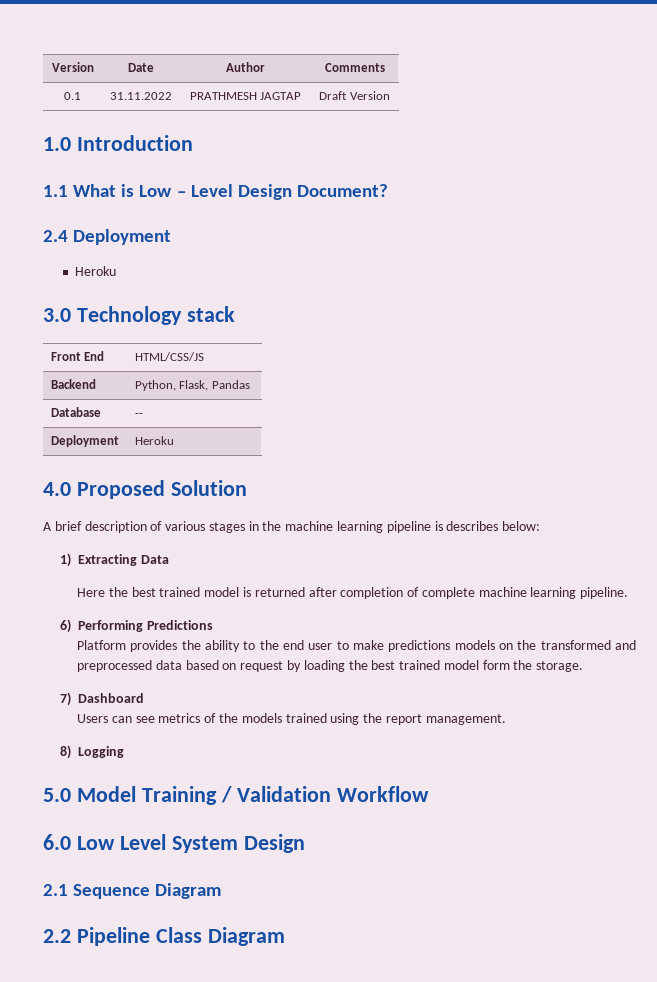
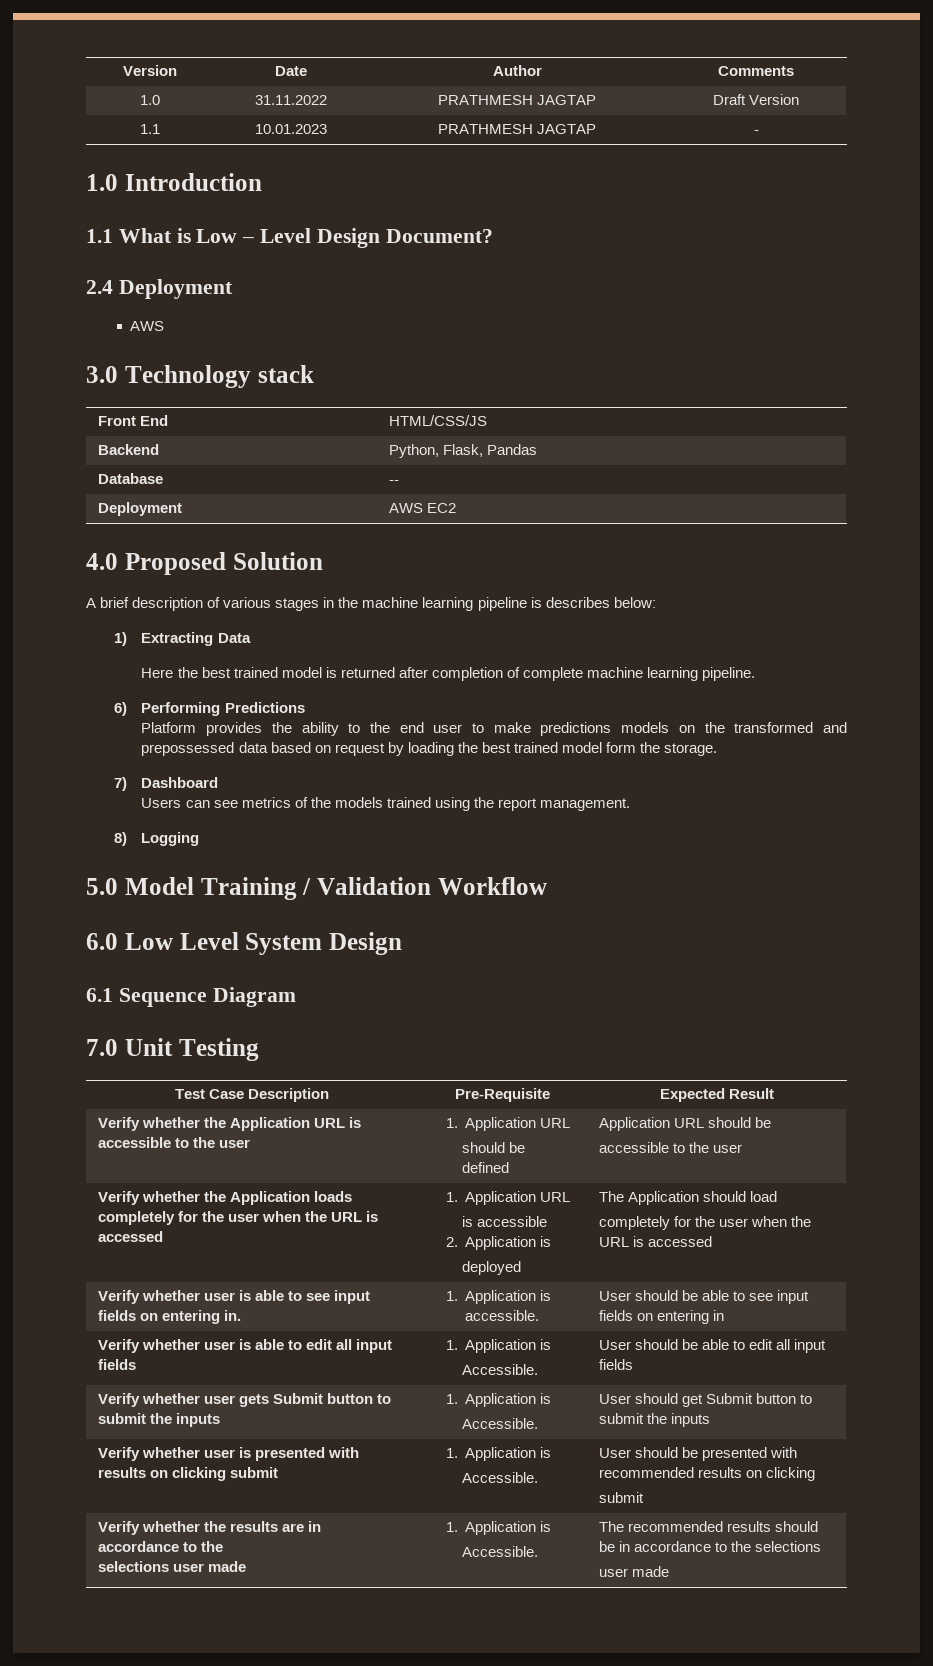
[64,92,81,100] 0.1 -> [139,95,160,105] 1.0
(390, 95) none -> [139,124,160,134] [254,124,327,134] [437,124,597,134] [753,130,759,134] // 1.1 | 10.01.2023 | PRATHMESH JAGTAP | -
[75,266,117,276] Heroku -> [130,321,165,331] AWS
[134,436,174,445] Heroku -> [388,503,456,513] AWS EC2
[77,660,153,672] preprocessed -> [141,742,235,756] prepossessed
[43,884,68,896] 2.1 -> [86,988,113,1002] 6.1
[43,927,285,946] 2.2 Pipeline Class Diagram -> [86,1038,259,1061] [174,1088,330,1102] [455,1088,550,1102] [659,1088,775,1102] [97,1117,362,1131] [97,1137,251,1148] [445,1117,571,1131] [462,1142,526,1153] [462,1162,510,1173] [598,1117,772,1131] [598,1142,743,1153] [97,1191,353,1205] [97,1211,379,1225] [97,1231,163,1242] [445,1191,571,1205] [462,1216,548,1227] [445,1236,552,1250] [462,1261,522,1275] [598,1191,778,1205] [598,1216,812,1230] [598,1236,713,1247] [97,1290,371,1304] [97,1310,242,1324] [445,1290,552,1304] [465,1310,540,1321] [598,1290,810,1304] [598,1310,725,1324] [97,1339,393,1353] [97,1359,136,1370] [445,1339,552,1353] [462,1364,539,1375] [598,1339,827,1353] [598,1359,633,1370] [97,1393,392,1407] [97,1413,221,1427] [445,1393,552,1407] [462,1418,539,1429] [598,1393,813,1407] [598,1413,711,1427] [97,1447,360,1461] [97,1467,279,1481] [445,1447,552,1461] [462,1472,539,1483] [598,1447,798,1461] [598,1467,816,1481] [598,1492,644,1503] [97,1521,322,1535] [97,1541,224,1552] [97,1561,247,1572] [445,1521,552,1535] [462,1546,539,1557] [598,1521,819,1532] [598,1541,822,1552] [598,1566,669,1577] 7.0 Unit Testing // Test Case Description | Pre-Requisite | Expected Result // Verify whether the Application URL is accessible to the user | 1. Application URL // should be defined | Application URL should be // accessible to the user // Verify whether the Application loads completely for the user when the URL is accessed | 1. Application URL // is accessible // 2. Application is // deployed | The Application should load // completely for the user when the URL is accessed // Verify whether user is able to see input fields on entering in. | 1. Application is accessible. | User should be able to see input fields on entering in // Verify whether user is able to edit all input fields | 1. Application is // Accessible. | User should be able to edit all input fields // Verify whether user gets Submit button to submit the inputs | 1. Application is // Accessible. | User should get Submit button to submit the inputs // Verify whether user is presented with results on clicking submit | 1. Application is // Accessible. | User should be presented with recommended results on clicking // submit // Verify whether the results are in accordance to the // selections user made | 1. Application is // Accessible. | The recommended results should be in accordance to the selections // user made

